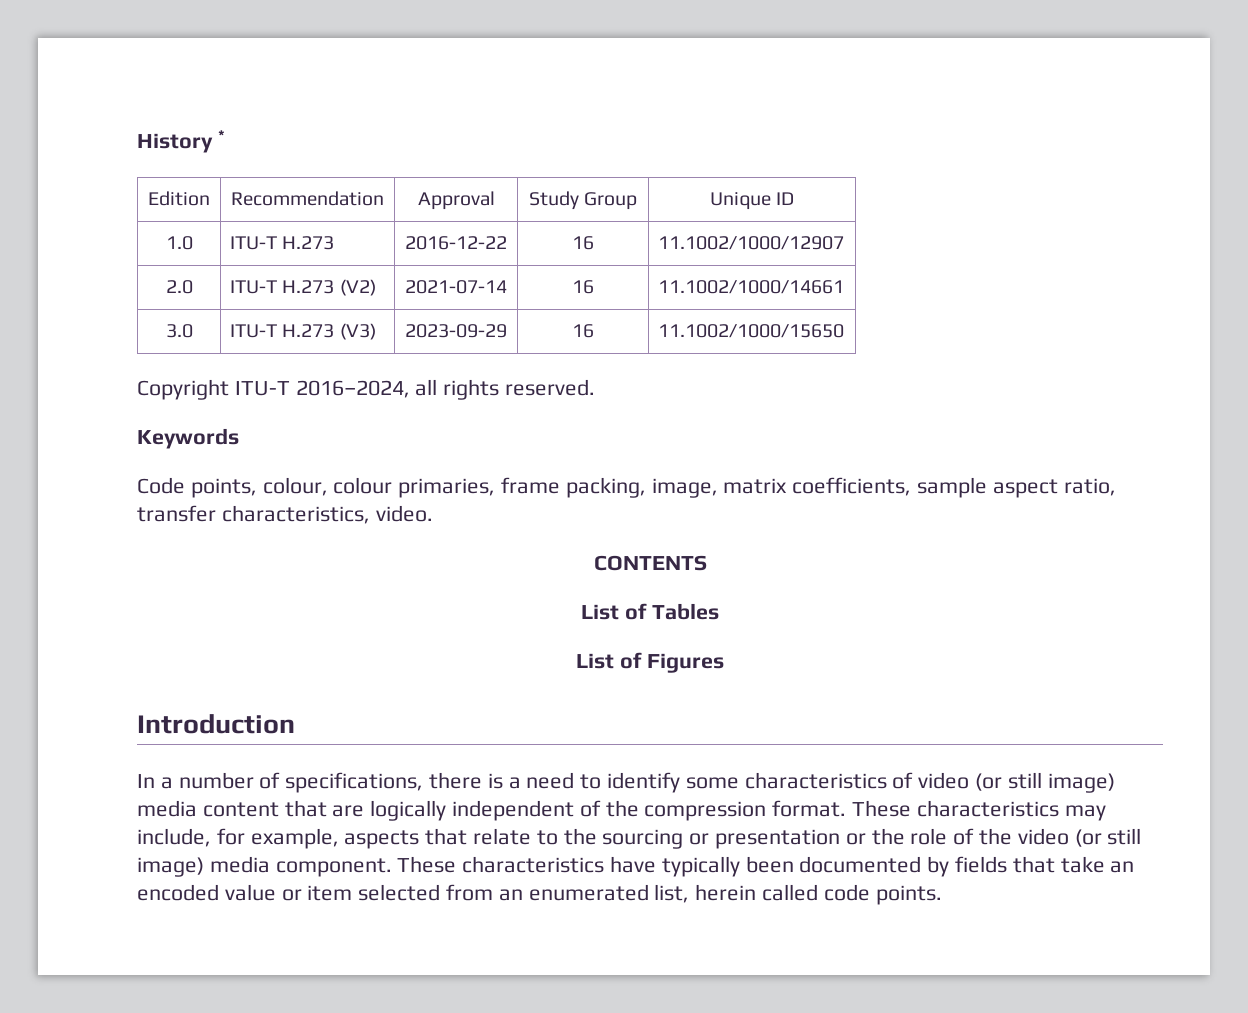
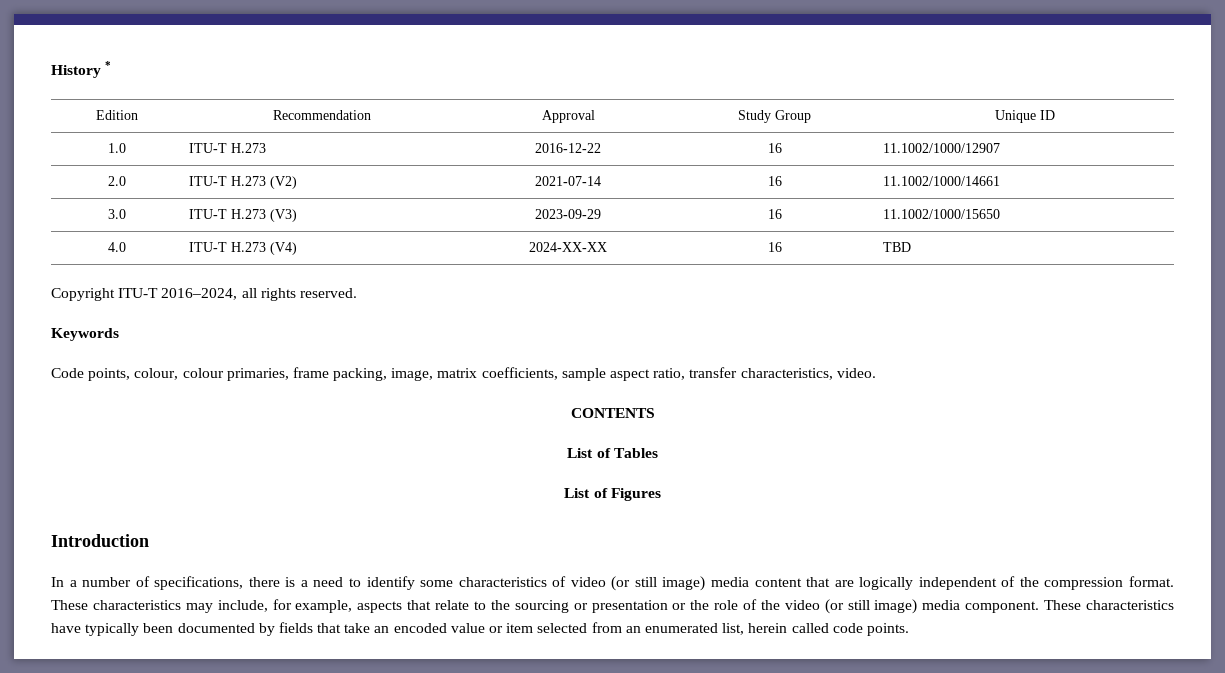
(845, 331) none -> [107,242,126,252] [188,242,297,255] [529,242,607,252] [767,242,782,252] [882,242,911,252] // 4.0 | ITU-T H.273 (V4) | 2024-XX-XX | 16 | TBD

